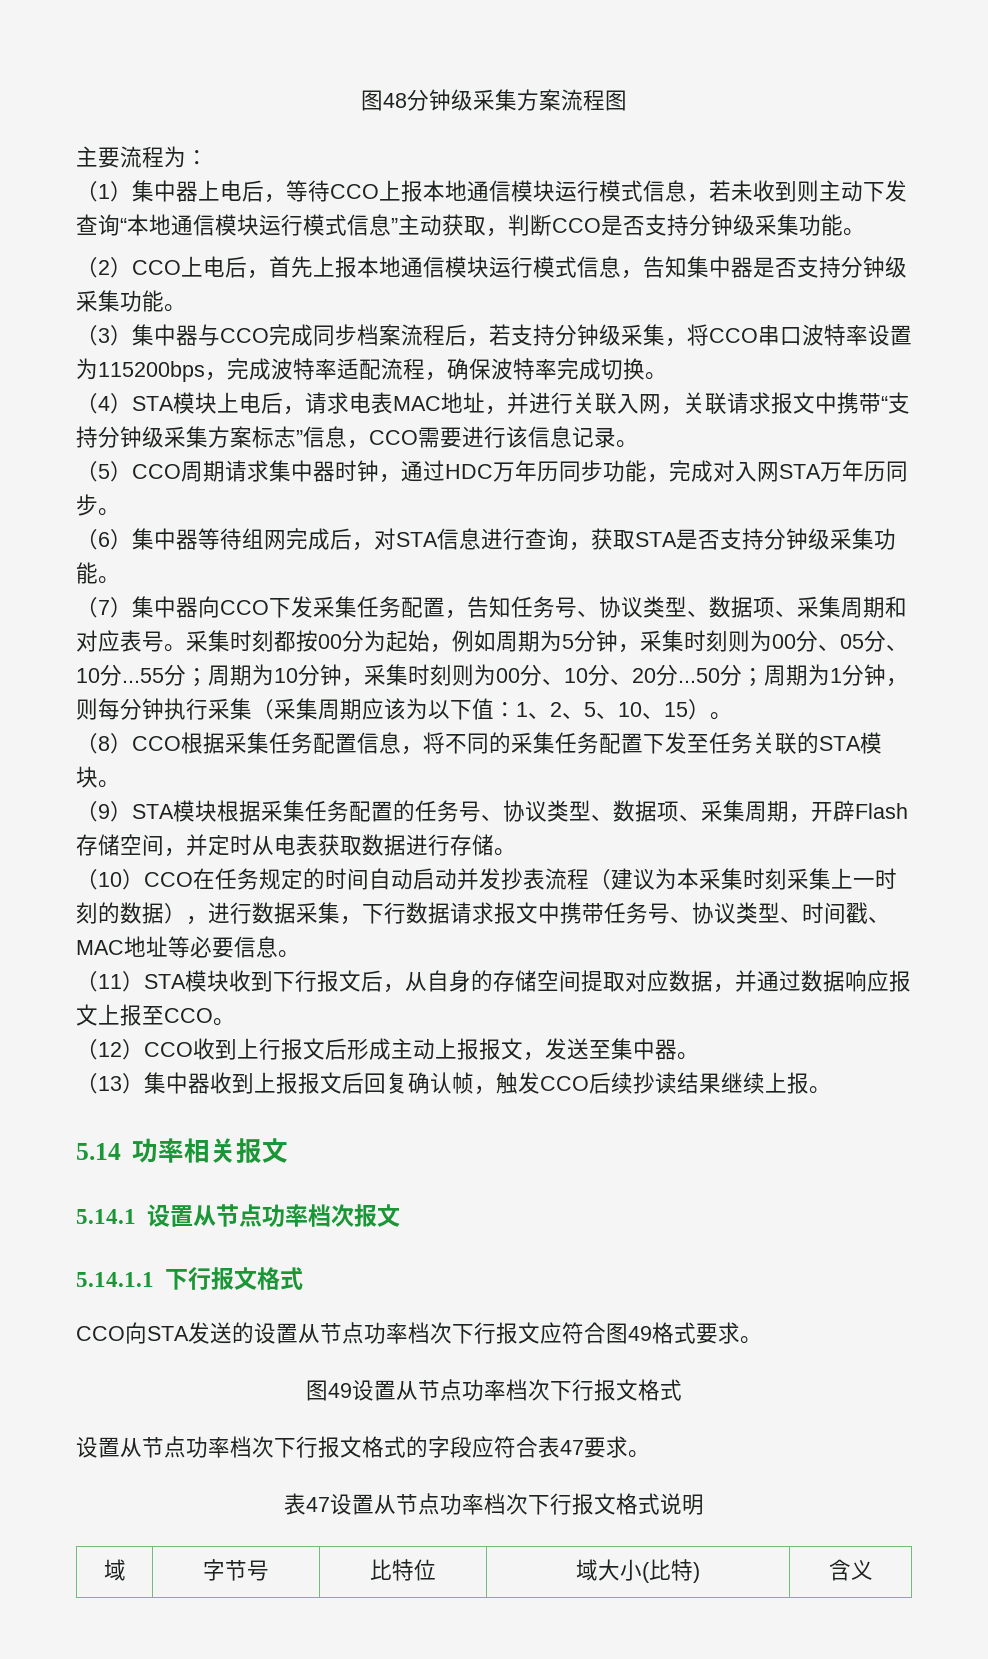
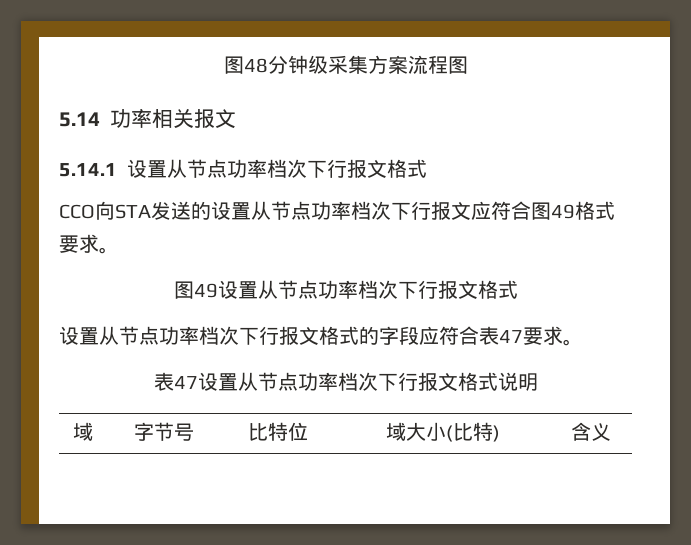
[76,146,208,168] [76,180,907,203] [76,214,865,237] [76,256,907,279] [76,290,186,312] [76,324,912,347] [76,358,667,382] [76,392,910,415] [76,426,638,449] [76,460,908,483] [76,494,120,516] [76,528,896,551] [76,562,120,584] [76,596,907,619] [76,630,908,653] [76,664,908,687] [76,698,732,720] [76,732,882,755] [76,766,120,788] [76,800,908,823] [76,834,516,857] [76,868,897,890] [76,902,890,925] [76,936,300,958] [76,970,911,993] [76,1004,235,1026] [76,1038,699,1061] [76,1072,831,1095] // 主要流程为： // （1）集中器上电后，等待CCO上报本地通信模块运行模式信息，若未收到则主动下发查询“本地通信模块运行模式信息”主动获取，判断CCO是否支持分钟级采集功能。 // （2）CCO上电后，首先上报本地通信模块运行模式信息，告知集中器是否支持分钟级采集功能。 // （3）集中器与CCO完成同步档案流程后，若支持分钟级采集，将CCO串口波特率设置为115200bps，完成波特率适配流程，确保波特率完成切换。 // （4）STA模块上电后，请求电表MAC地址，并进行关联入网，关联请求报文中携带“支持分钟级采集方案标志”信息，CCO需要进行该信息记录。 // （5）CCO周期请求集中器时钟，通过HDC万年历同步功能，完成对入网STA万年历同步。 // （6）集中器等待组网完成后，对STA信息进行查询，获取STA是否支持分钟级采集功能。 // （7）集中器向CCO下发采集任务配置，告知任务号、协议类型、数据项、采集周期和对应表号。采集时刻都按00分为起始，例如周期为5分钟，采集时刻则为00分、05分、10分...55分；周期为10分钟，采集时刻则为00分、10分、20分...50分；周期为1分钟，则每分钟执行采集（采集周期应该为以下值：1、2、5、10、15）。 // （8）CCO根据采集任务配置信息，将不同的采集任务配置下发至任务关联的STA模块。 // （9）STA模块根据采集任务配置的任务号、协议类型、数据项、采集周期，开辟Flash存储空间，并定时从电表获取数据进行存储。 // （10）CCO在任务规定的时间自动启动并发抄表流程（建议为本采集时刻采集上一时刻的数据），进行数据采集，下行数据请求报文中携带任务号、协议类型、时间戳、MAC地址等必要信息。 // （11）STA模块收到下行报文后，从自身的存储空间提取对应数据，并通过数据响应报文上报至CCO。 // （12）CCO收到上行报文后形成主动上报报文，发送至集中器。 // （13）集中器收到上报报文后回复确认帧，触发CCO后续抄读结果继续上报。 -> (468, 65) none
[353,1204,400,1227] [76,1272,154,1287] 报文 // 5.14.1.1 -> (307, 168) none

